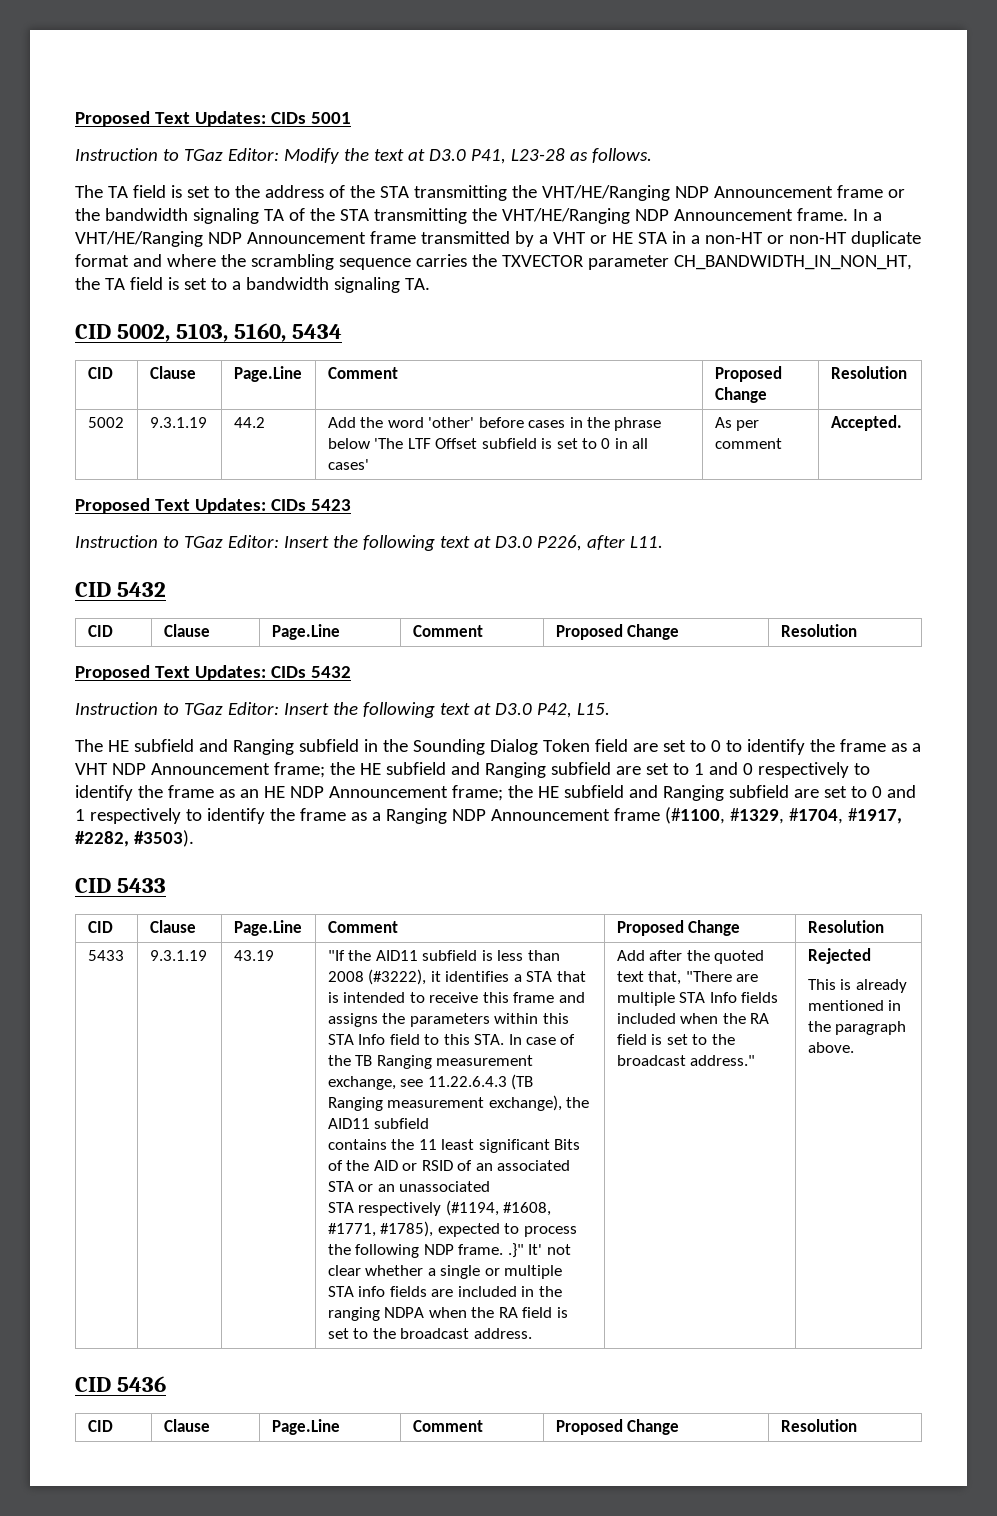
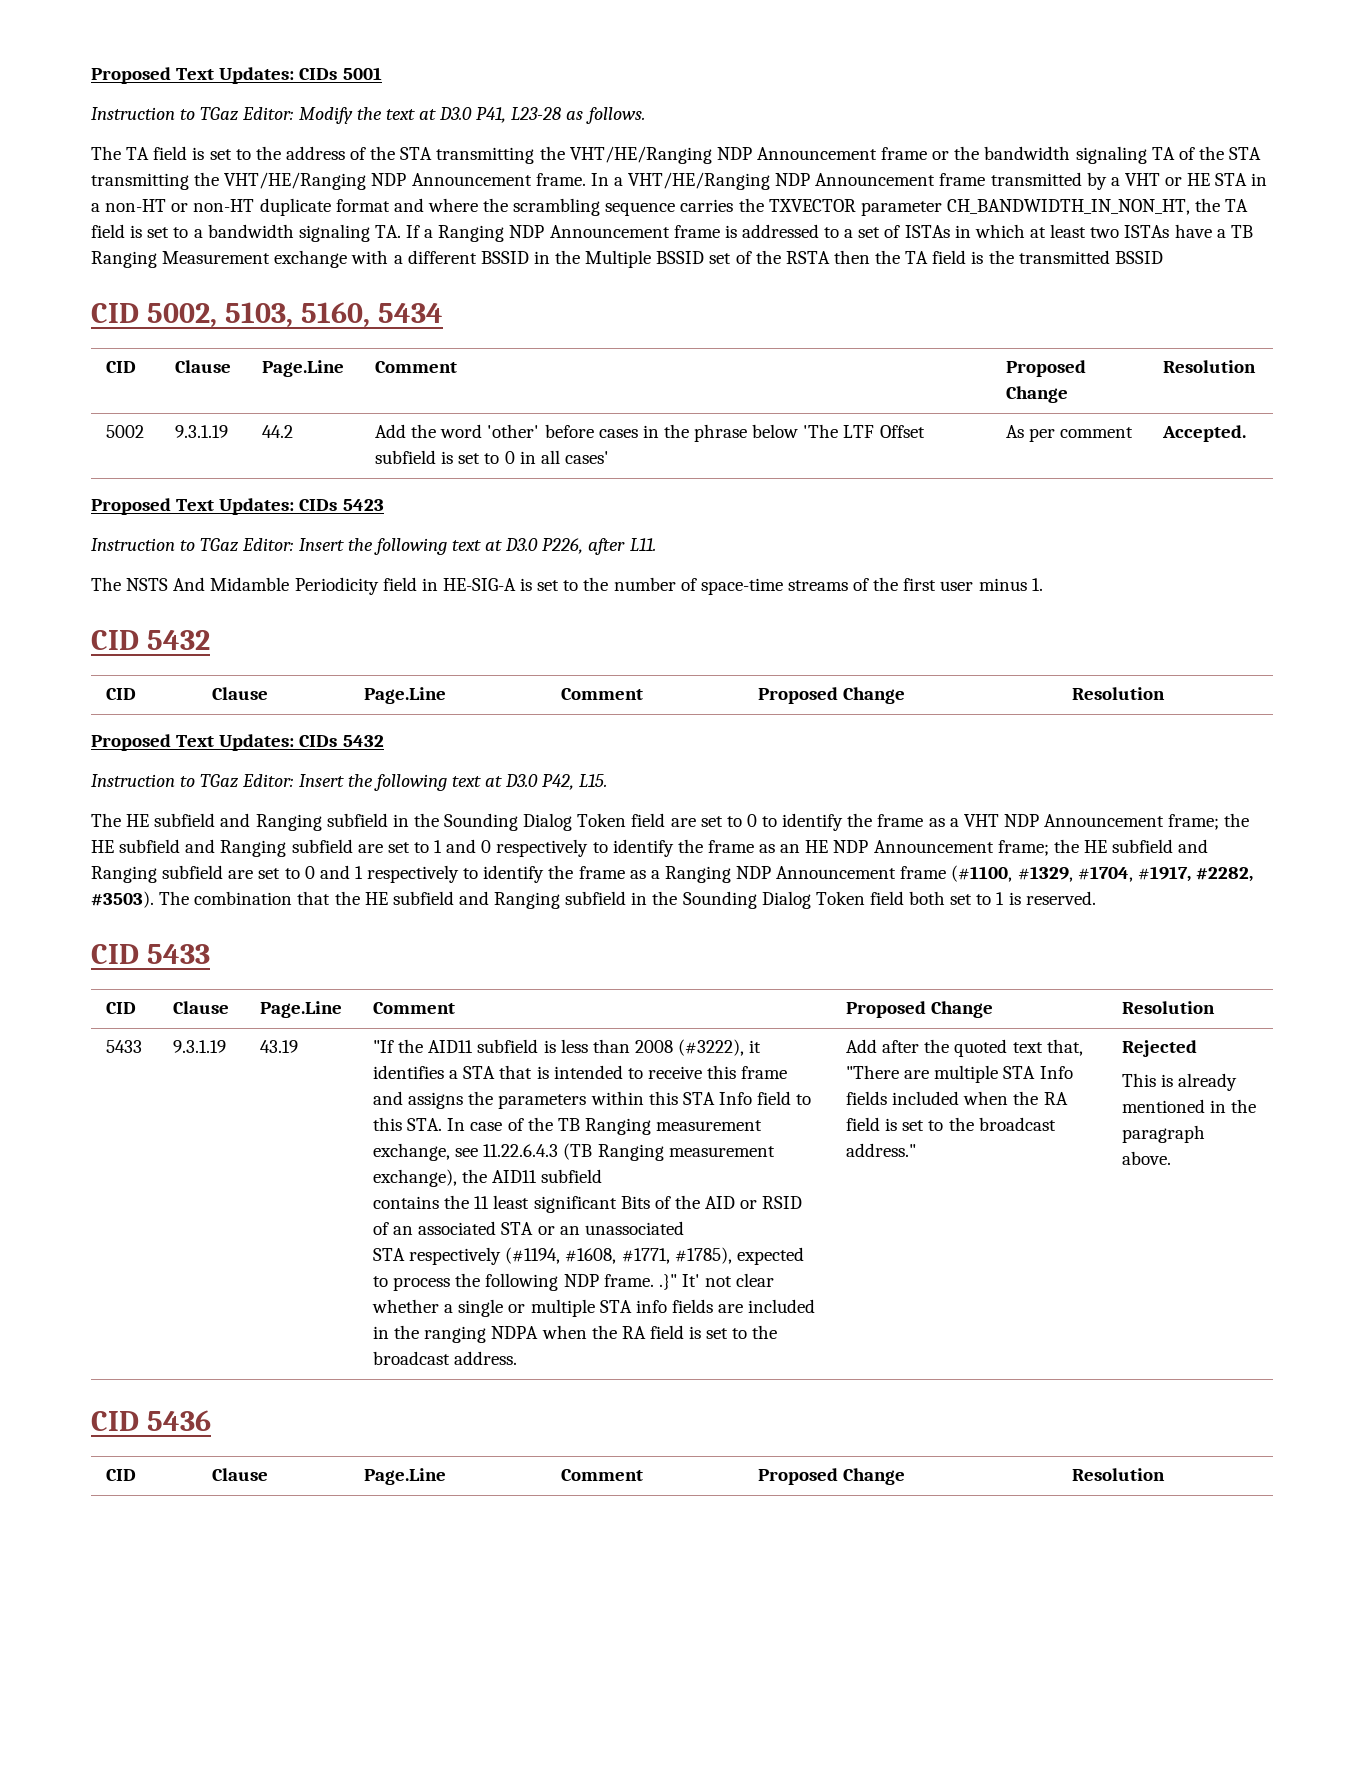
(430, 284) none -> [406,224,1253,242] [91,250,1163,268] If a Ranging NDP Announcement frame is addressed to a set of ISTAs in which at least two ISTAs have a TB Ranging Measurement exchange with a different BSSID in the Multiple BSSID set of the RSTA then the TA field is the transmitted BSSID
(663, 542) none -> [91,577,1043,595] // The NSTS And Midamble Periodicity field in HE-SIG-A is set to the number of space-time streams of the first user minus 1.
(194, 838) none -> [159,891,1096,909] The combination that the HE subfield and Ranging subfield in the Sounding Dialog Token field both set to 1 is reserved.

